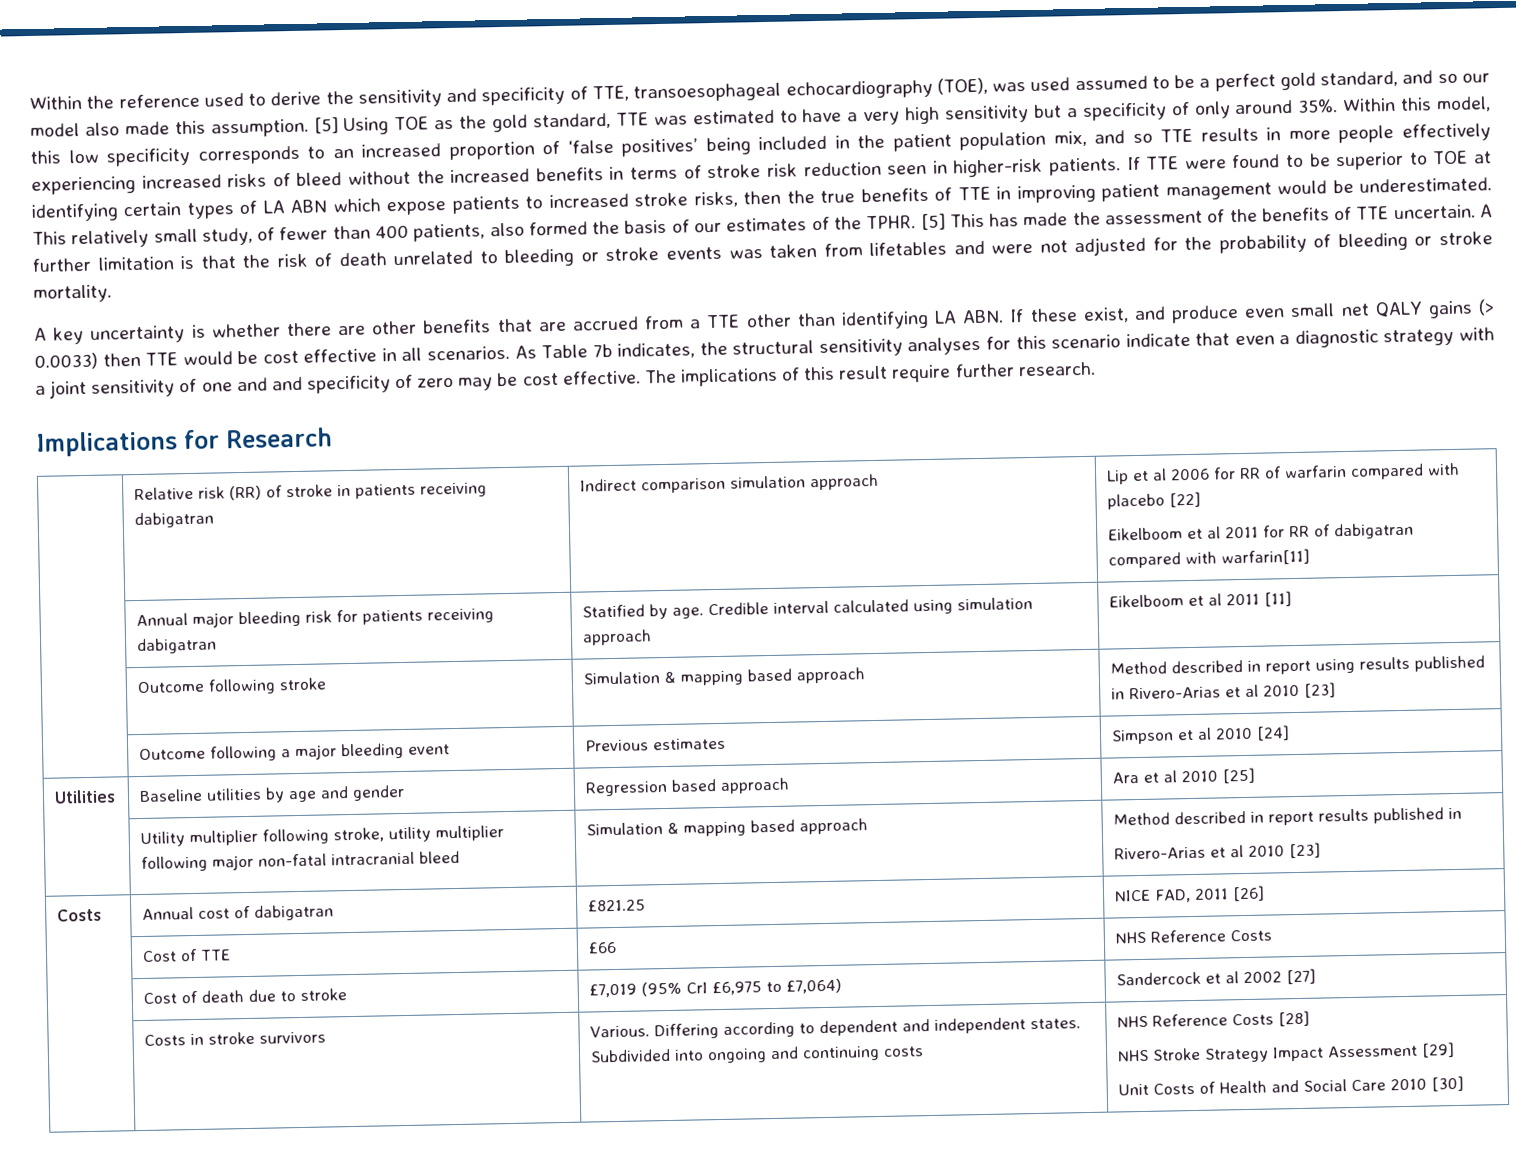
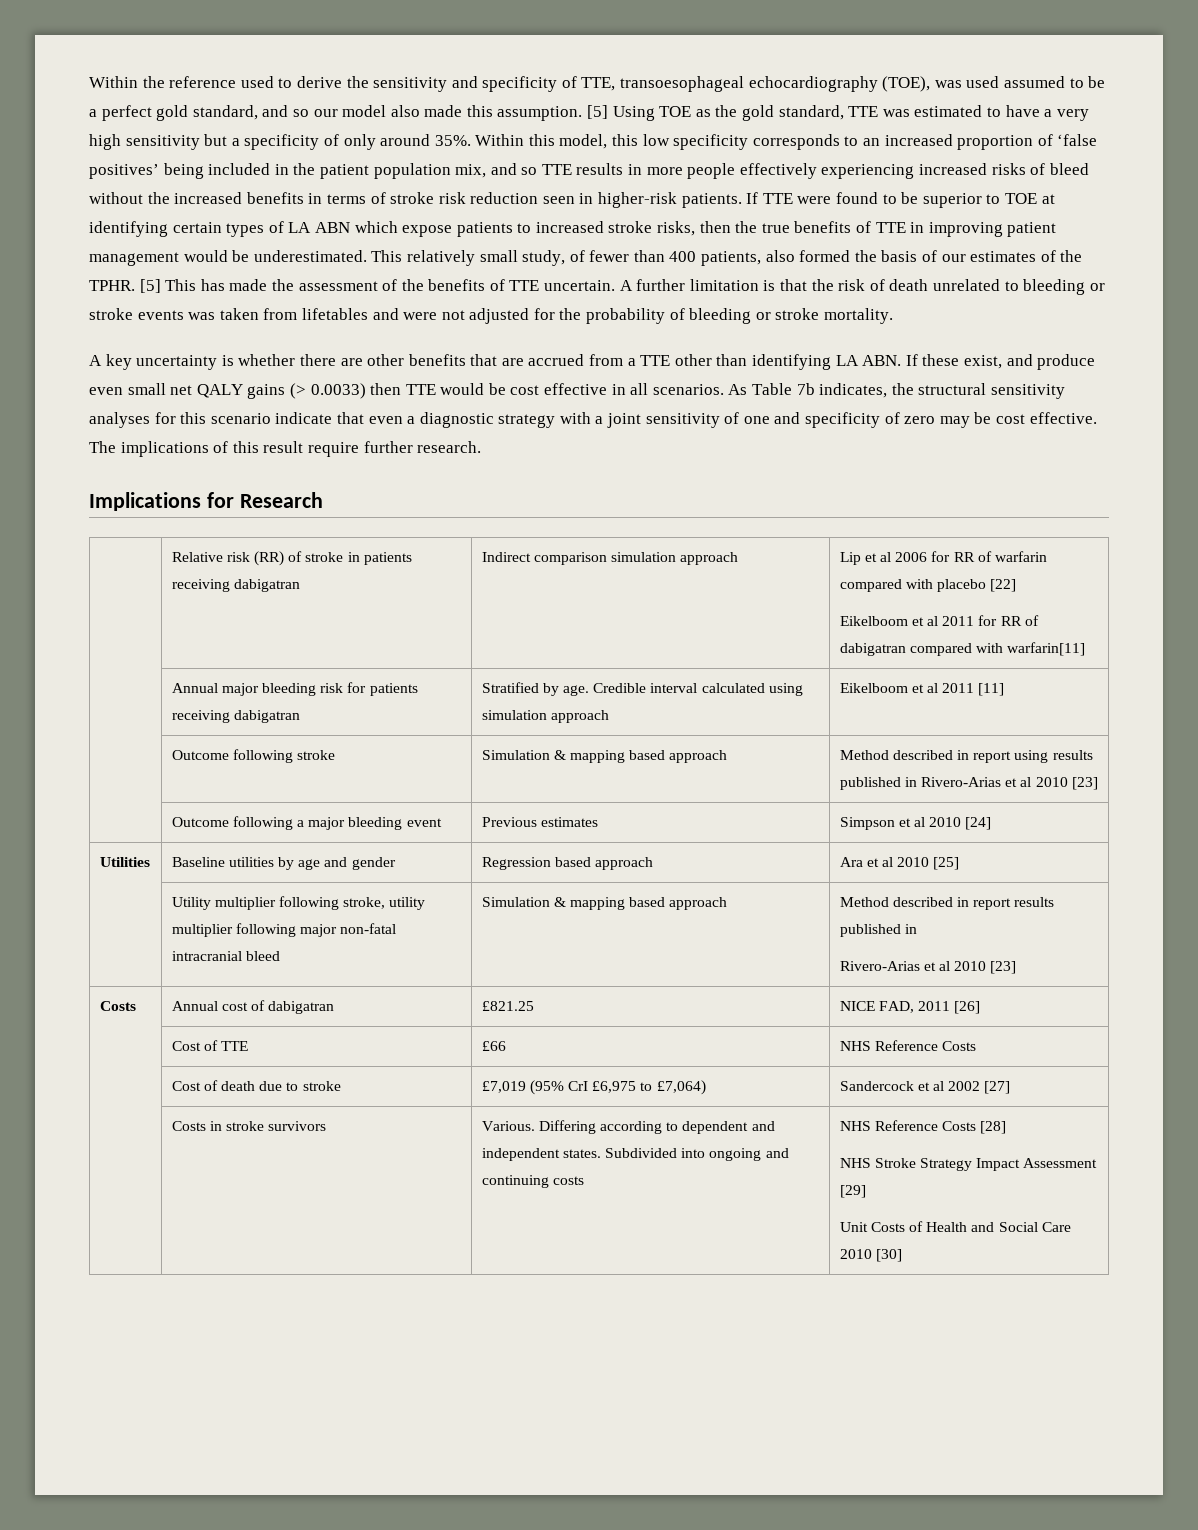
[271,376,303,391] and -> (801, 418) none
[582,604,646,618] Statified -> [481,682,539,693] Stratified

